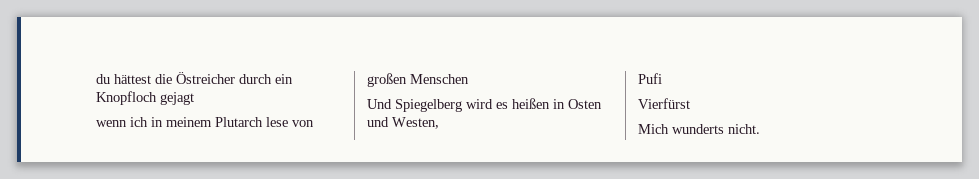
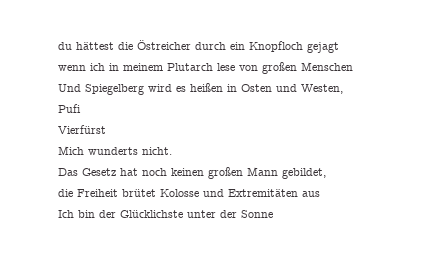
(760, 129) none -> [58,167,326,179] [58,189,320,197] [58,210,273,218] // Das Gesetz hat noch keinen großen Mann gebildet, // die Freiheit brütet Kolosse und Extremitäten aus // Ich bin der Glücklichste unter der Sonne

